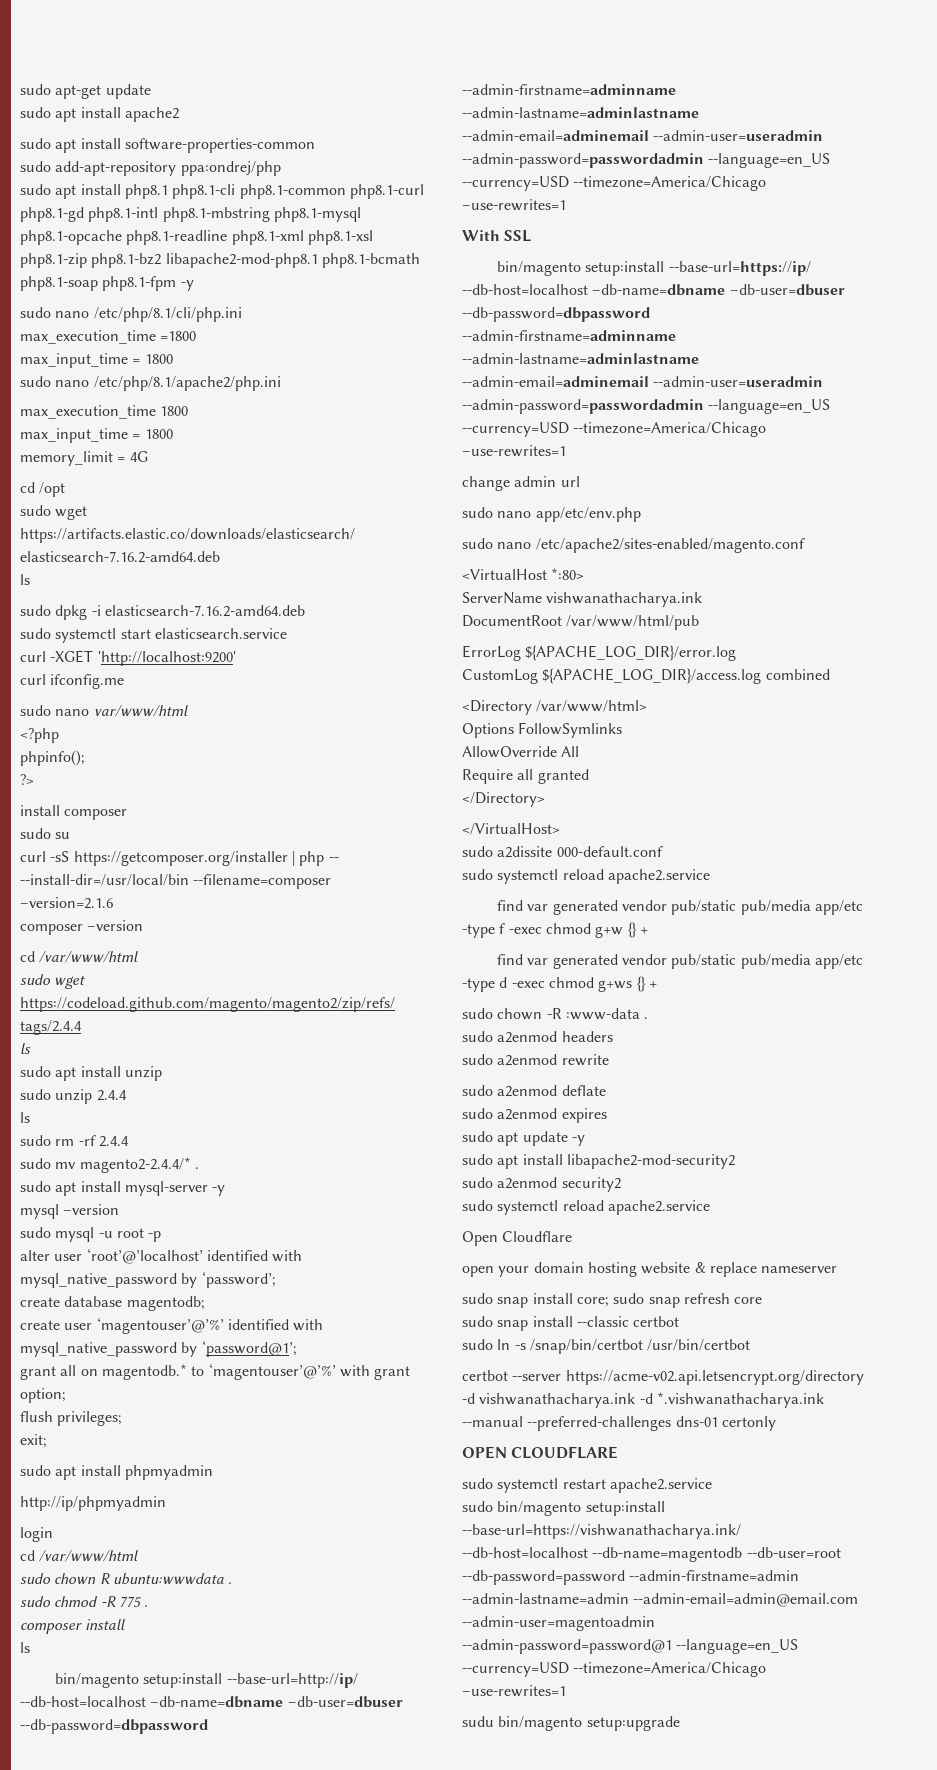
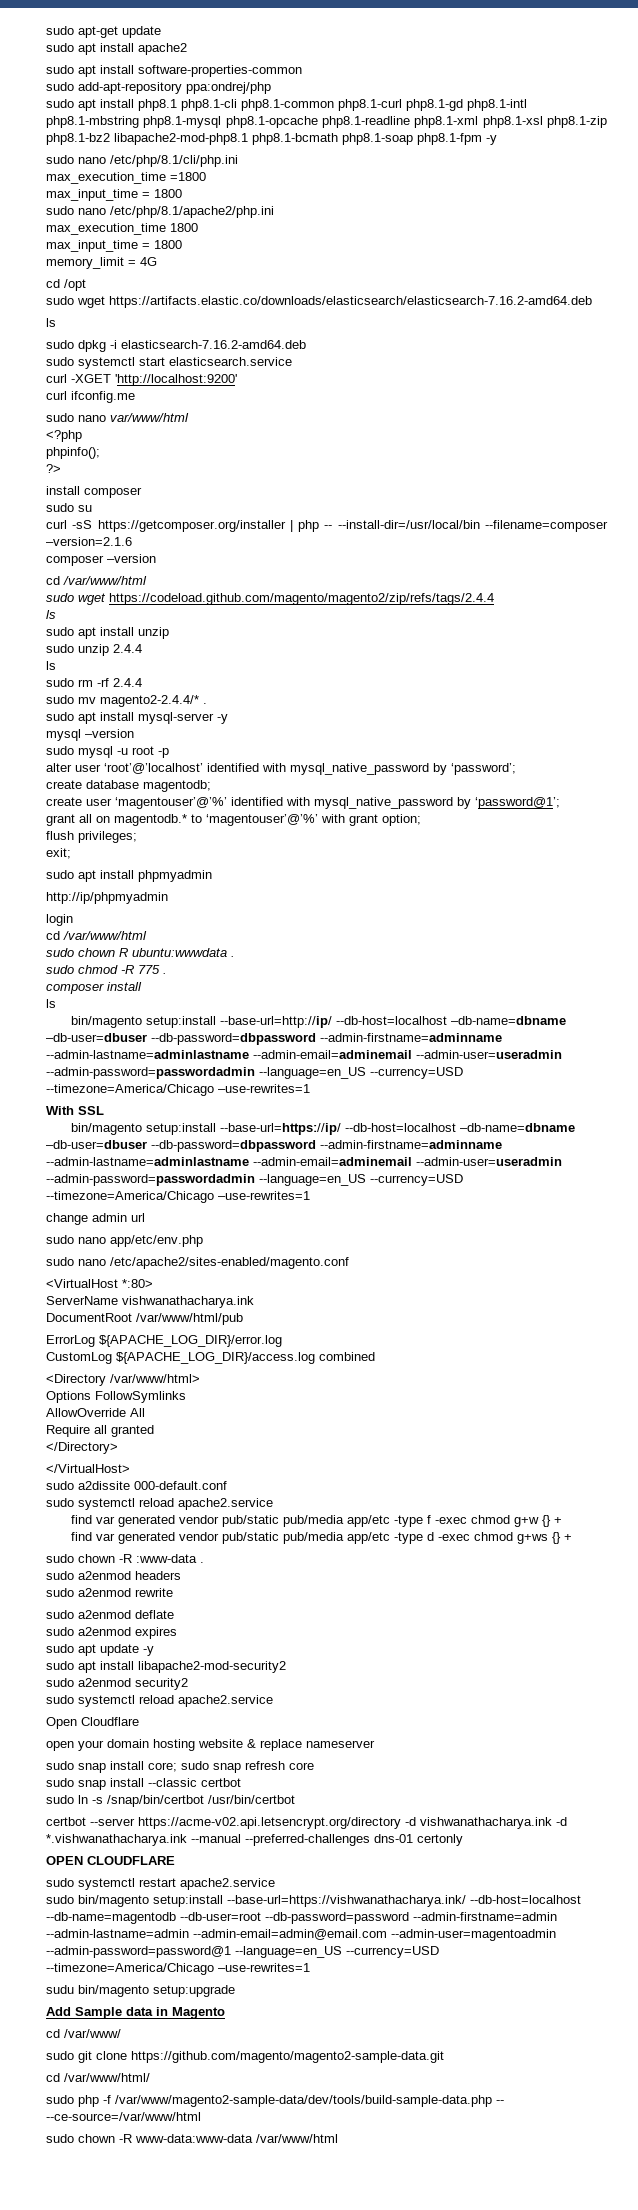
(680, 1723) none -> [46,2007,225,2019] [46,2029,121,2038] [46,2051,444,2063] [46,2073,150,2082] [46,2095,504,2107] [46,2112,201,2121] [46,2134,338,2143] // Add Sample data in Magento // cd /var/www/ // sudo git clone https://github.com/magento/magento2-sample-data.git // cd /var/www/html/ // sudo php -f /var/www/magento2-sample-data/dev/tools/build-sample-data.php -- --ce-source=/var/www/html // sudo chown -R www-data:www-data /var/www/html

